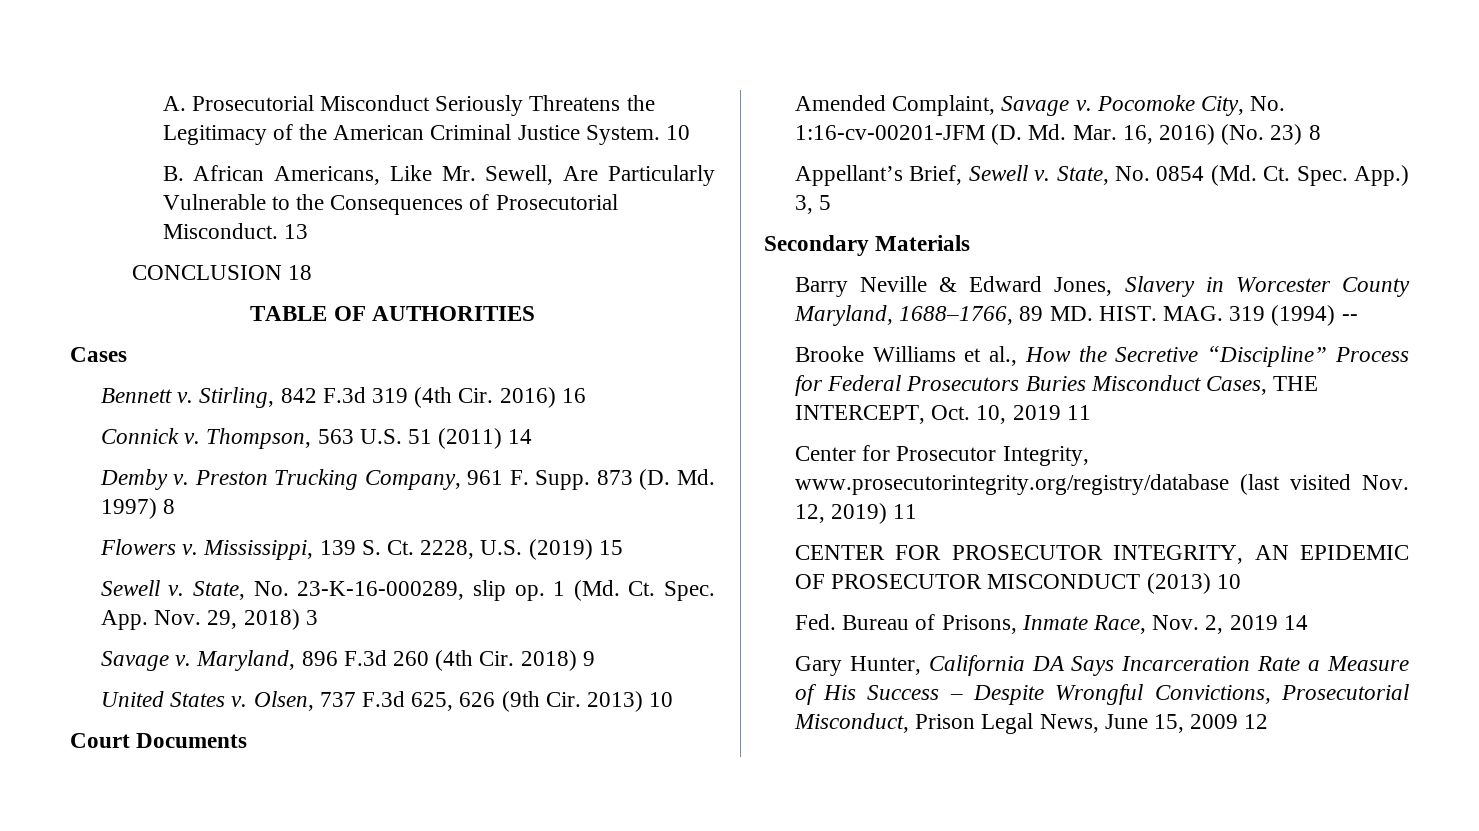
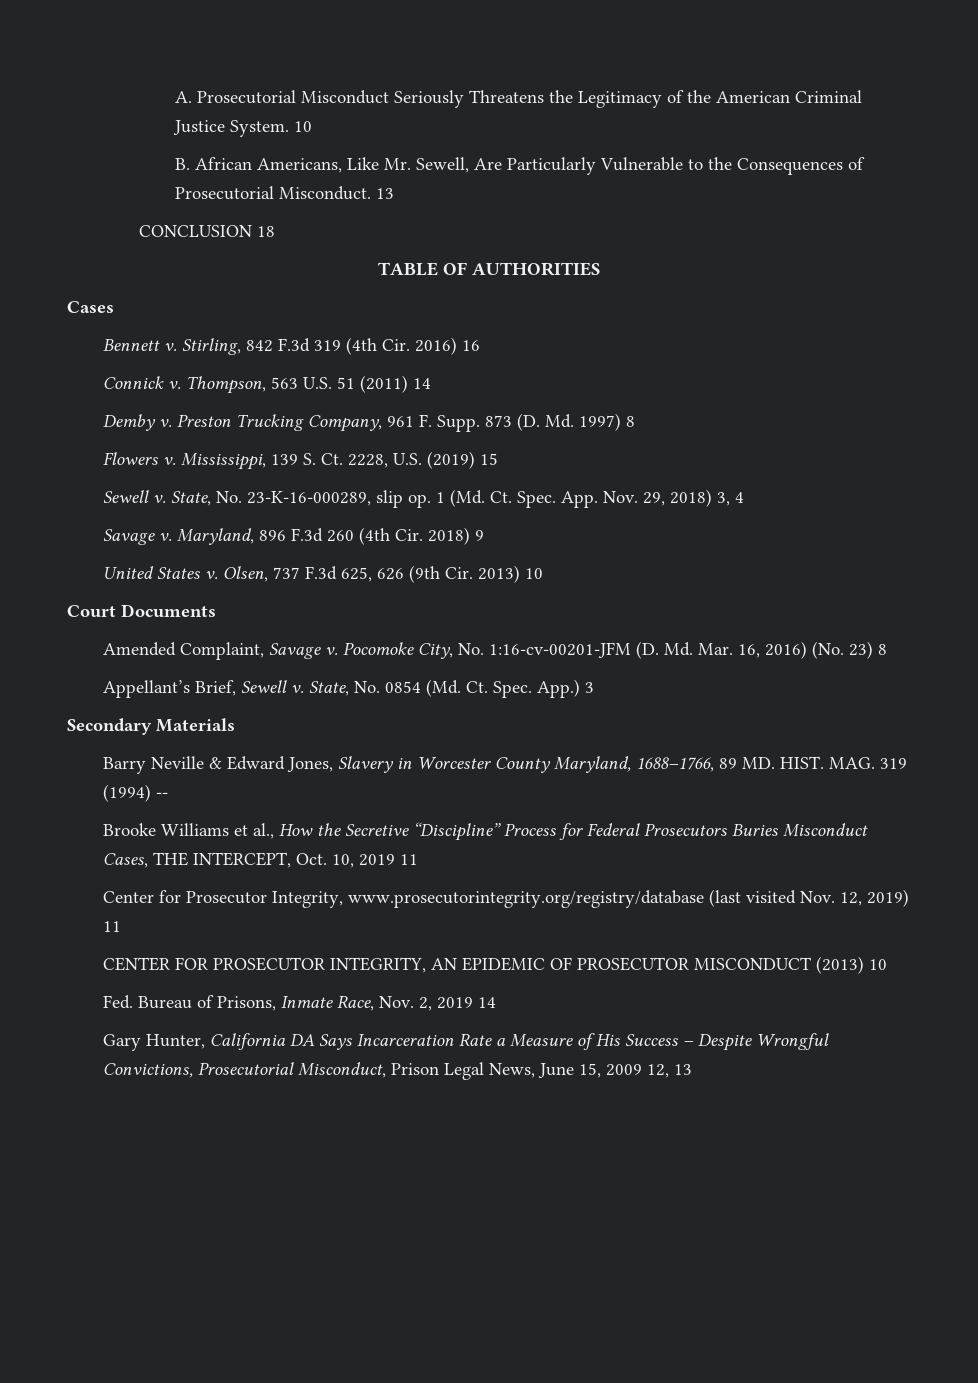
[305,610,318,625] 3 -> [717,492,745,506] 3, 4
[794,195,832,214] 3, 5 -> [585,682,595,693] 3
[1244,714,1269,729] 12 -> [647,1064,693,1078] 12, 13

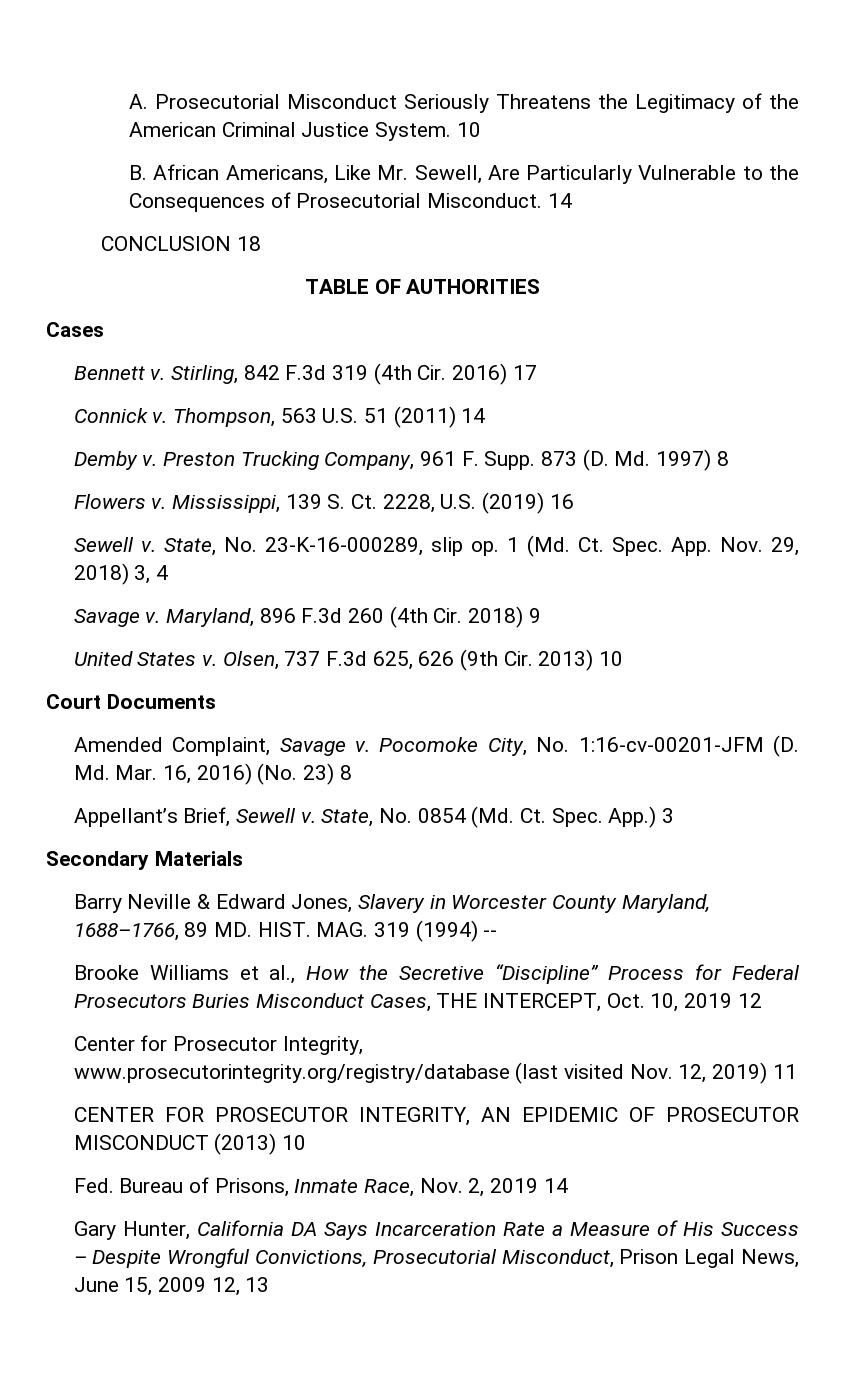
[376,188,395,199] 13 -> [547,193,572,208] 14
[462,340,481,351] 16 -> [512,365,537,380] 17
[480,453,499,465] 15 -> [549,494,574,509] 16
[400,854,419,865] 11 -> [737,993,762,1008] 12

